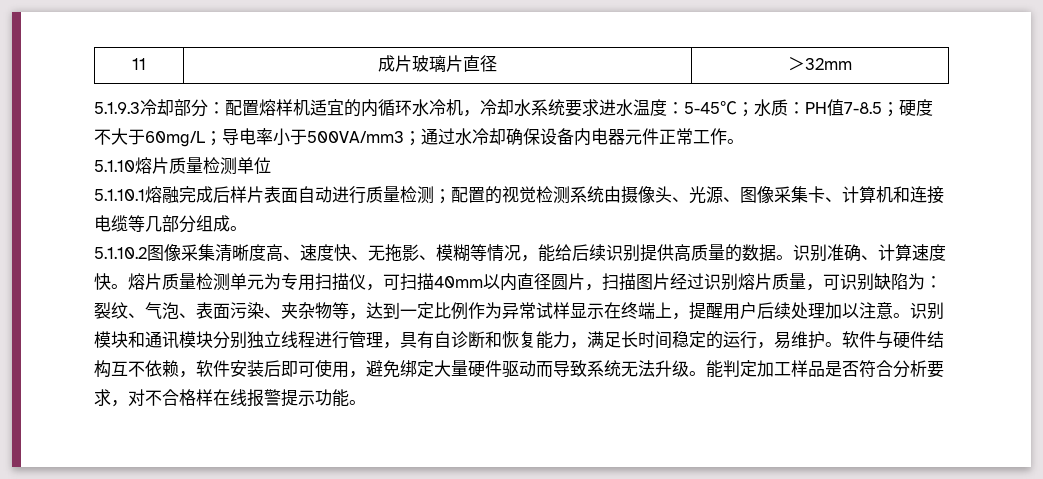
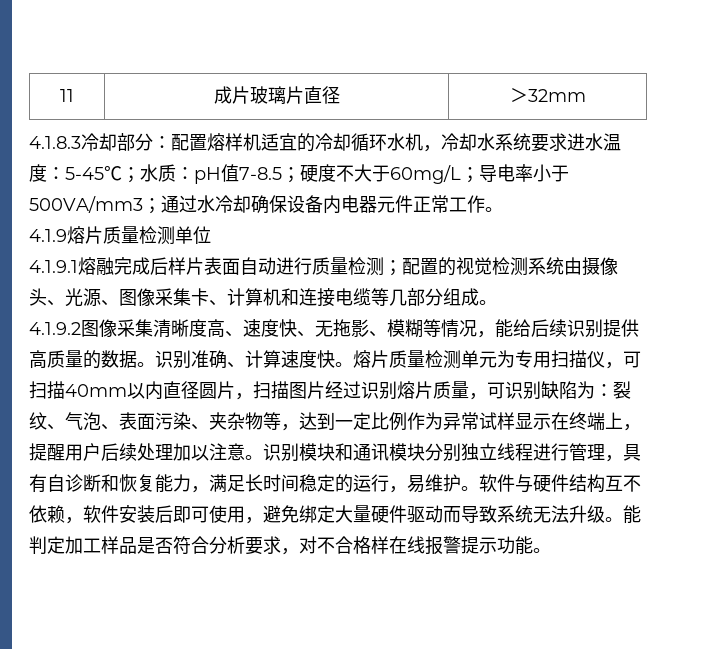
[94,102,140,114] 5.1.9.3 -> [29,136,81,149] 4.1.8.3
[361,99,446,117] 内循环水冷 -> [315,133,405,151] 冷却循环水
[805,102,827,114] PH -> [194,167,221,184] pH
[94,160,135,172] 5.1.10 -> [29,229,67,242] 4.1.9
[94,189,145,201] 5.1.10.1 -> [29,260,78,273] 4.1.9.1
[94,247,147,259] 5.1.10.2 -> [29,322,81,335] 4.1.9.2

